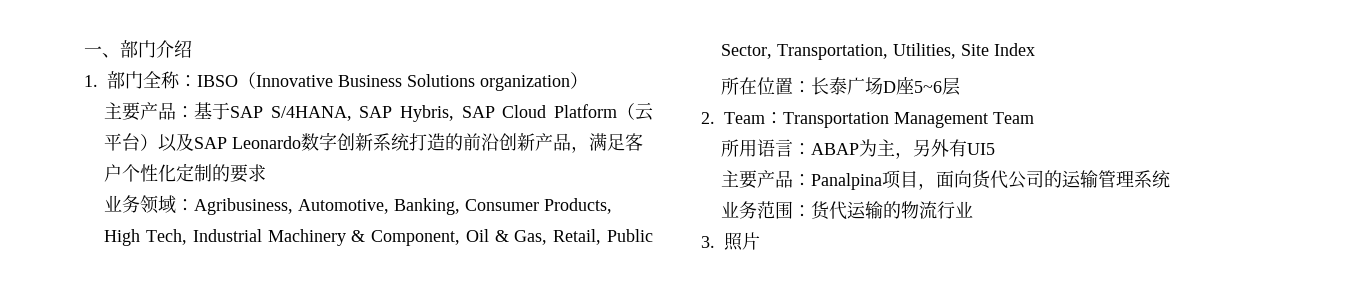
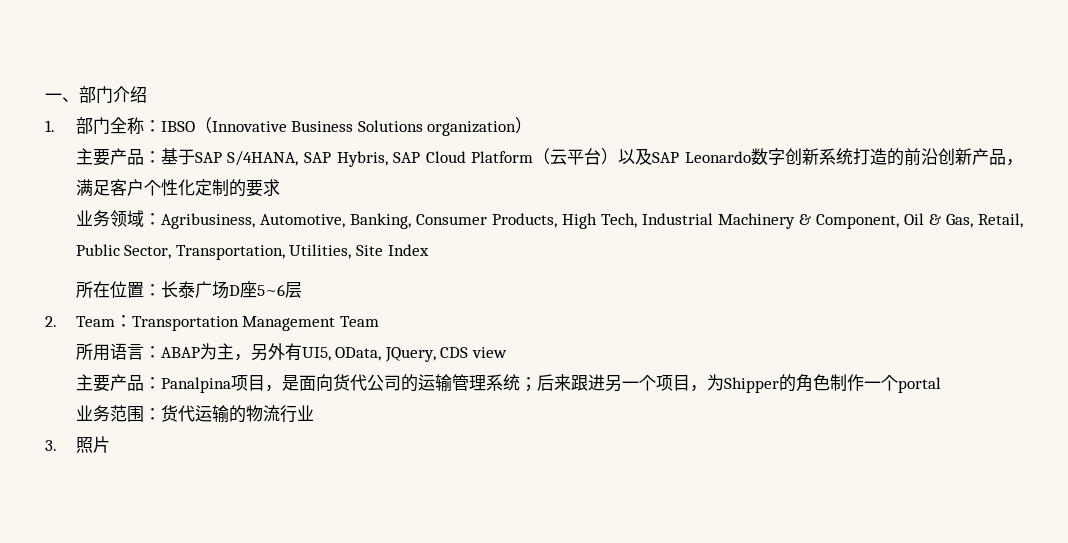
[967,143,996,155] UI5 -> [301,347,508,362] UI5, OData, JQuery, CDS view
(937, 186) none -> [281,375,299,391] 是
(1171, 179) none -> [519,374,941,393] ；后来跟进另一个项目，为Shipper的角色制作一个portal

